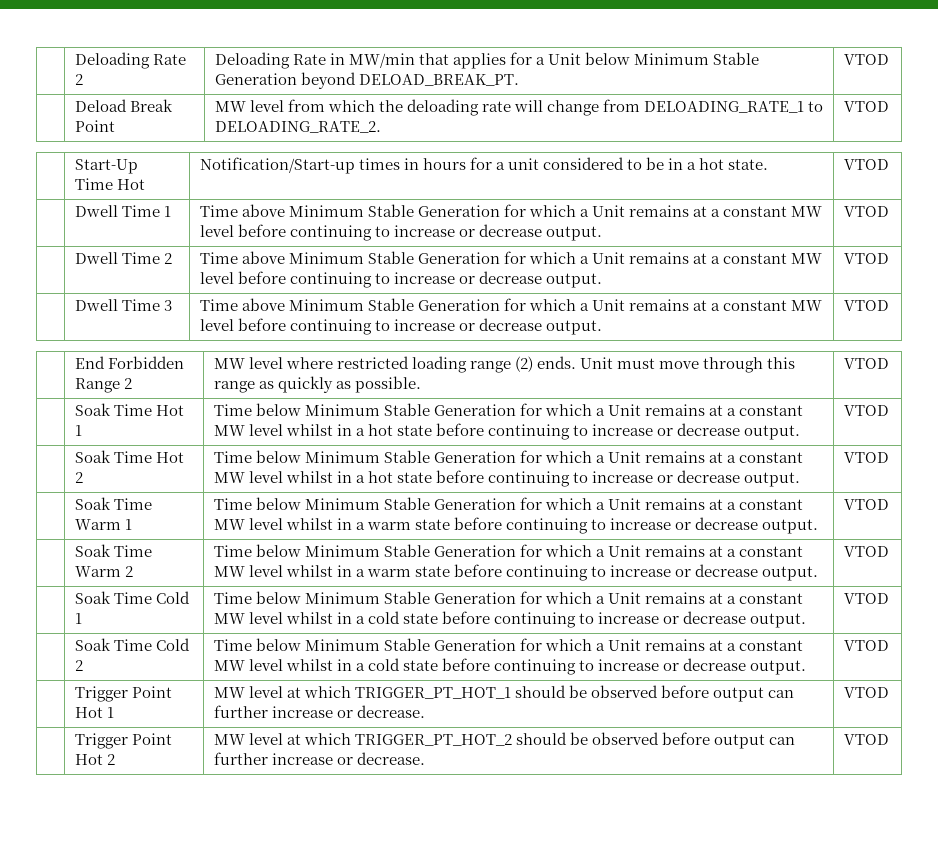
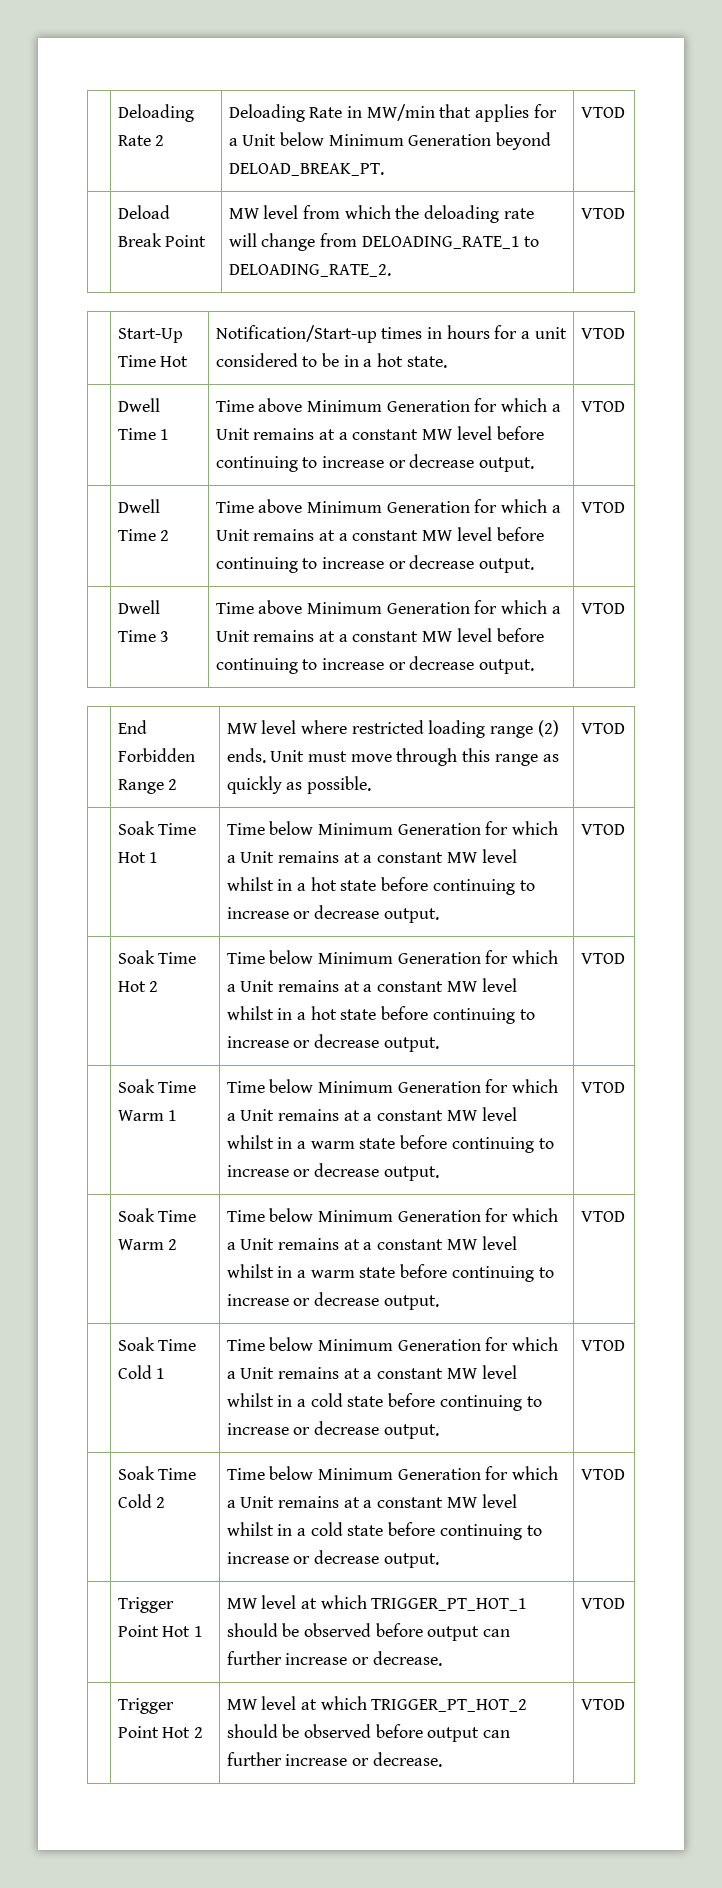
[713,52,760,65] Stable -> (404, 140) none
[367,204,414,217] Stable -> (383, 406) none
[367,251,414,264] Stable -> (383, 507) none
[367,298,414,311] Stable -> (383, 608) none
[383,403,430,416] Stable -> (394, 829) none
[383,450,430,463] Stable -> (394, 958) none
[383,497,430,510] Stable -> (394, 1087) none
[383,544,430,557] Stable -> (394, 1216) none
[383,591,430,604] Stable -> (394, 1345) none
[383,638,430,651] Stable -> (394, 1474) none

